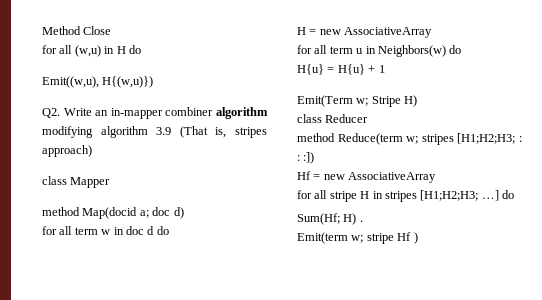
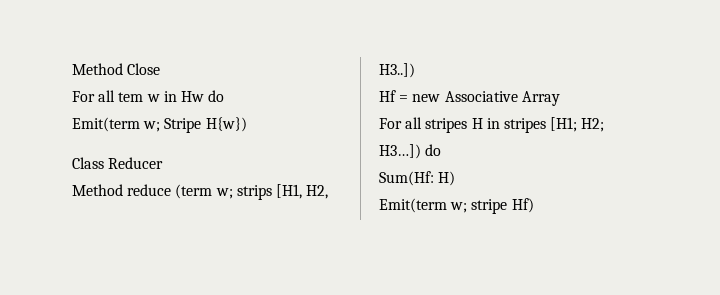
[42,45,141,57] [42,76,154,88] [42,107,268,119] [42,126,267,138] [42,145,92,157] [42,176,111,188] [42,207,184,219] [42,226,169,235] [297,27,433,38] [297,45,462,57] [297,64,385,75] [297,95,418,107] [297,114,369,123] [297,133,522,145] [297,152,315,164] [297,171,437,183] [297,190,514,202] [297,213,363,225] for all (w,u) in H do // Emit((w,u), H{(w,u)}) // Q2. Write an in-mapper combiner algorithm modifying algorithm 3.9 (That is, stripes approach) // class Mapper // method Map(docid a; doc d) // for all term w in doc d do // H = new AssociativeArray // for all term u in Neighbors(w) do // H{u} = H{u} + 1 // Emit(Term w; Stripe H) // class Reducer // method Reduce(term w; stripes [H1;H2;H3; : : :]) // Hf = new AssociativeArray // for all stripe H in stripes [H1;H2;H3; …] do // Sum(Hf; H) . -> [72,90,225,102] [72,117,247,133] [72,157,164,169] [72,184,329,200] [379,63,415,78] [379,90,560,106] [379,117,605,133] [379,144,442,159] [379,171,456,186] For all tem w in Hw do // Emit(term w; Stripe H{w}) // Class Reducer // Method reduce (term w; strips [H1, H2, H3..]) // Hf = new Associative Array // For all stripes H in stripes [H1; H2; H3…]) do // Sum(Hf: H)
[397,232,418,244] Hf ) -> [511,198,534,213] Hf)

